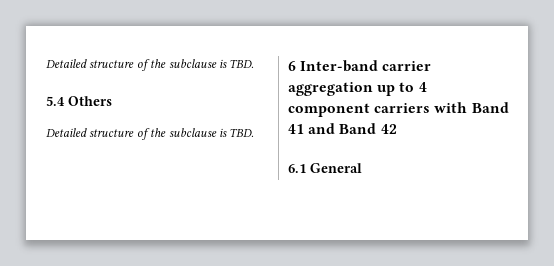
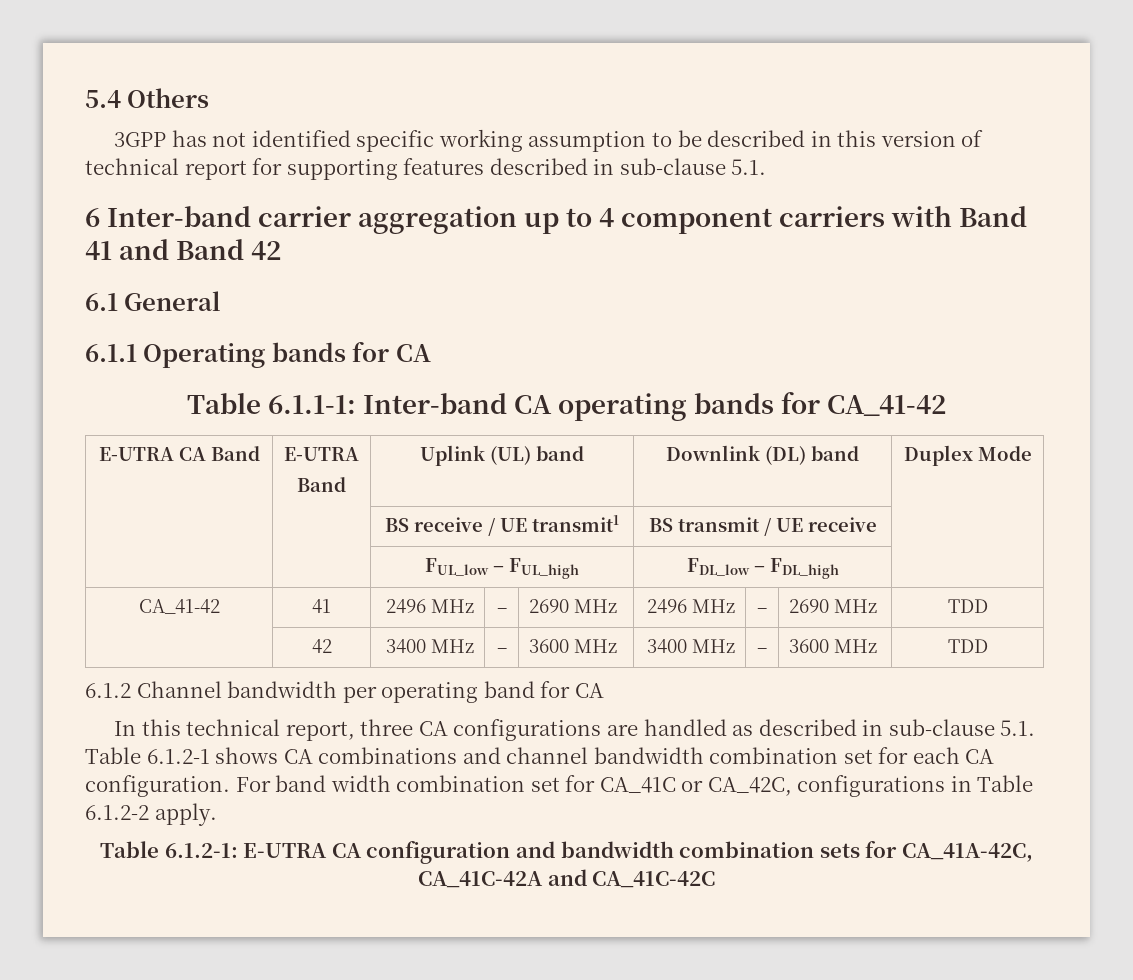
[46,59,255,71] [46,96,112,106] [46,128,255,140] Detailed structure of the subclause is TBD. // 5.4 Others // Detailed structure of the subclause is TBD. -> [85,88,210,108] [114,129,984,152] [85,158,767,180] 5.4 Others // 3GPP has not identified specific working assumption to be described in this version of technical report for supporting features described in sub-clause 5.1.
(362, 168) none -> [85,341,431,368] [186,392,947,421] [98,446,260,461] [284,447,359,461] [297,477,346,492] [420,445,584,466] [666,445,859,465] [903,445,1032,466] [385,515,619,536] [648,517,877,536] [425,558,579,579] [686,558,839,579] [138,599,220,614] [312,599,331,613] [385,599,474,613] [496,608,507,613] [529,599,618,613] [646,599,735,613] [757,608,767,613] [789,599,878,613] [947,599,988,613] [311,639,332,653] [385,639,474,653] [496,648,507,653] [529,639,618,653] [646,639,735,653] [757,648,767,653] [789,639,878,653] [947,639,988,653] [85,681,604,703] [114,719,1036,741] [85,747,995,764] [85,775,1034,797] [85,803,217,826] [100,841,1033,864] [417,869,716,888] // 6.1.1 Operating bands for CA // Table 6.1.1-1: Inter-band CA operating bands for CA_41-42 // E-UTRA CA Band | E-UTRA // Band | Uplink (UL) band | Downlink (DL) band | Duplex Mode // | | BS receive / UE transmit1 | BS transmit / UE receive | // | | FUL_low – FUL_high | FDL_low – FDL_high | // CA_41-42 | 41 | 2496 MHz | – | 2690 MHz | 2496 MHz | – | 2690 MHz | TDD // | 42 | 3400 MHz | – | 3600 MHz | 3400 MHz | – | 3600 MHz | TDD // 6.1.2 Channel bandwidth per operating band for CA // In this technical report, three CA configurations are handled as described in sub-clause 5.1. Table 6.1.2-1 shows CA combinations and channel bandwidth combination set for each CA configuration. For band width combination set for CA_41C or CA_42C, configurations in Table 6.1.2-2 apply. // Table 6.1.2-1: E-UTRA CA configuration and bandwidth combination sets for CA_41A-42C, CA_41C-42A and CA_41C-42C

